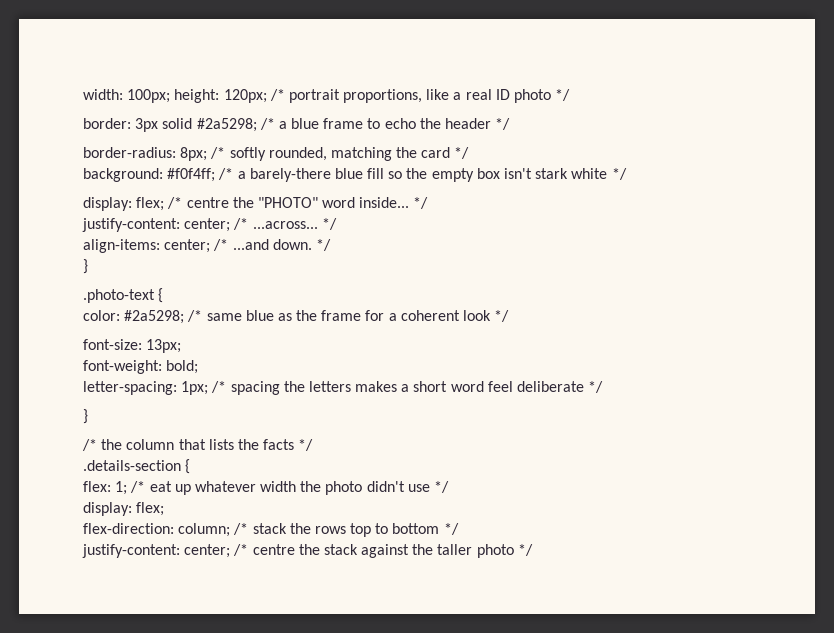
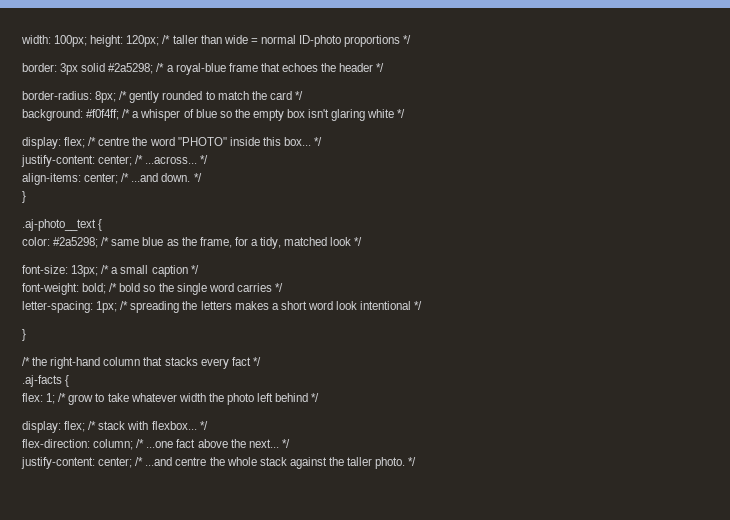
[288,89,552,103] portrait proportions, like a real ID photo -> [172,35,401,47] taller than wide = normal ID-photo proportions
[291,118,416,129] blue frame to echo -> [175,63,318,75] royal-blue frame that echoes
[229,147,392,161] softly rounded, matching -> [129,91,249,103] gently rounded to match
[249,168,385,182] barely-there blue fill -> [140,109,217,121] whisper of blue
[535,168,569,179] stark -> [331,109,366,121] glaring
[257,197,410,208] "PHOTO" word inside... -> [149,137,311,146] word "PHOTO" inside this box...
[83,289,155,303] .photo-text -> [22,219,96,231] .aj-photo__text
[321,310,362,321] frame -> [199,237,232,248] frame,
[400,310,460,321] coherent -> [260,237,328,249] tidy, matched
[83,360,199,374] // font-weight: bold; -> [101,265,199,277] [22,283,283,295] /* a small caption */ // font-weight: bold; /* bold so the single word carries */
[230,381,280,395] spacing -> [130,301,180,313] spreading
[487,381,585,392] feel deliberate -> [336,301,412,310] look intentional
(123, 444) none -> [50,357,101,369] right-hand
[208,439,314,451] [83,460,181,471] lists the facts */ // .details-section -> [164,357,261,369] [22,375,62,387] stacks every fact */ // .aj-facts
[149,481,191,495] eat up -> [68,393,129,405] grow to take
[366,481,450,493] [83,502,165,516] [83,523,459,537] [82,544,320,558] didn't use */ // display: flex; // flex-direction: column; /* stack the rows top to bottom */ // justify-content: center; /* centre the -> [257,393,320,402] [22,421,208,433] [22,439,290,450] [21,457,257,469] left behind */ // display: flex; /* stack with flexbox... */ // flex-direction: column; /* ...one fact above the next... */ // justify-content: center; /* ...and centre the whole
[476,544,514,558] photo -> [375,457,406,469] photo.

